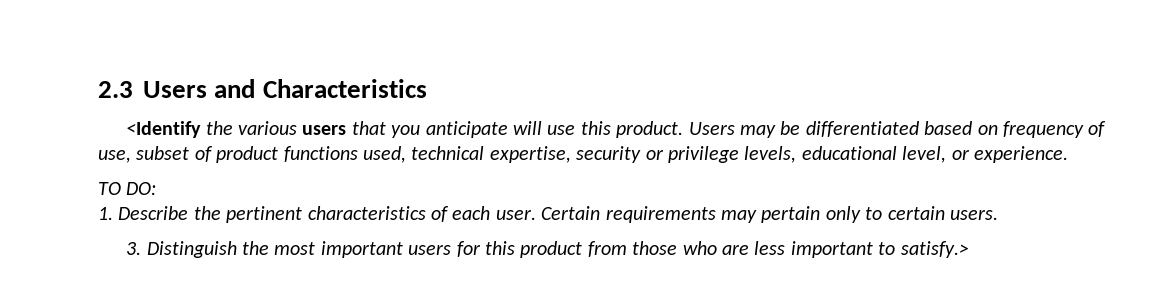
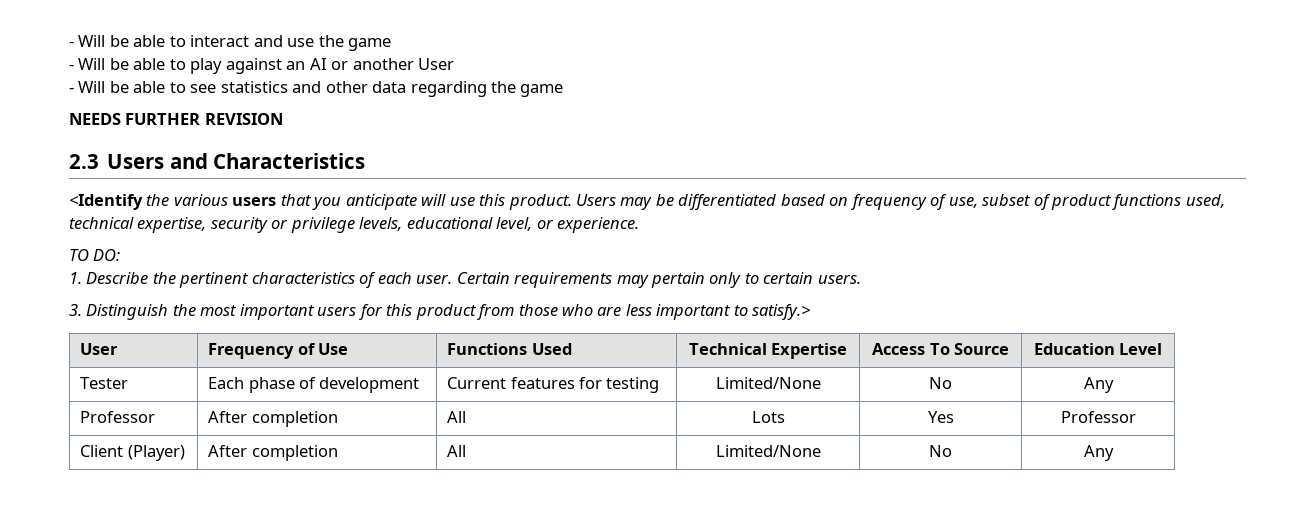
(98, 89) none -> [69,35,392,51] [69,58,455,74] [69,81,564,97] [69,113,283,125] - Will be able to interact and use the game // - Will be able to play against an AI or another User // - Will be able to see statistics and other data regarding the game // NEEDS FURTHER REVISION //
(969, 249) none -> [80,343,119,355] [208,343,349,359] [447,343,572,355] [688,343,848,359] [872,343,1009,355] [1033,343,1163,355] [80,377,129,389] [208,377,420,393] [447,377,660,393] [715,377,821,389] [929,377,952,389] [1083,377,1114,393] [80,411,156,423] [208,411,338,427] [447,411,467,423] [751,411,785,423] [927,411,954,423] [1060,411,1136,423] [80,445,185,461] [208,445,338,461] [447,445,467,457] [715,445,821,457] [929,445,952,457] [1083,445,1114,461] // User | Frequency of Use | Functions Used | Technical Expertise | Access To Source | Education Level // Tester | Each phase of development | Current features for testing | Limited/None | No | Any // Professor | After completion | All | Lots | Yes | Professor // Client (Player) | After completion | All | Limited/None | No | Any

